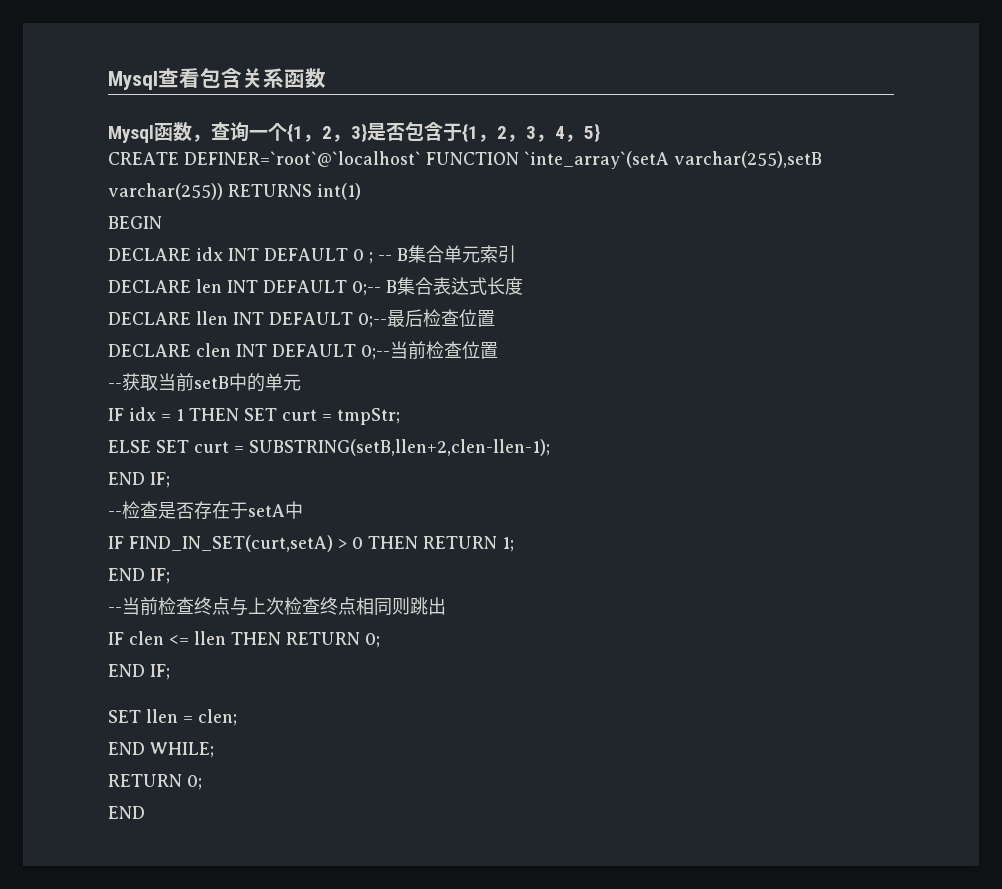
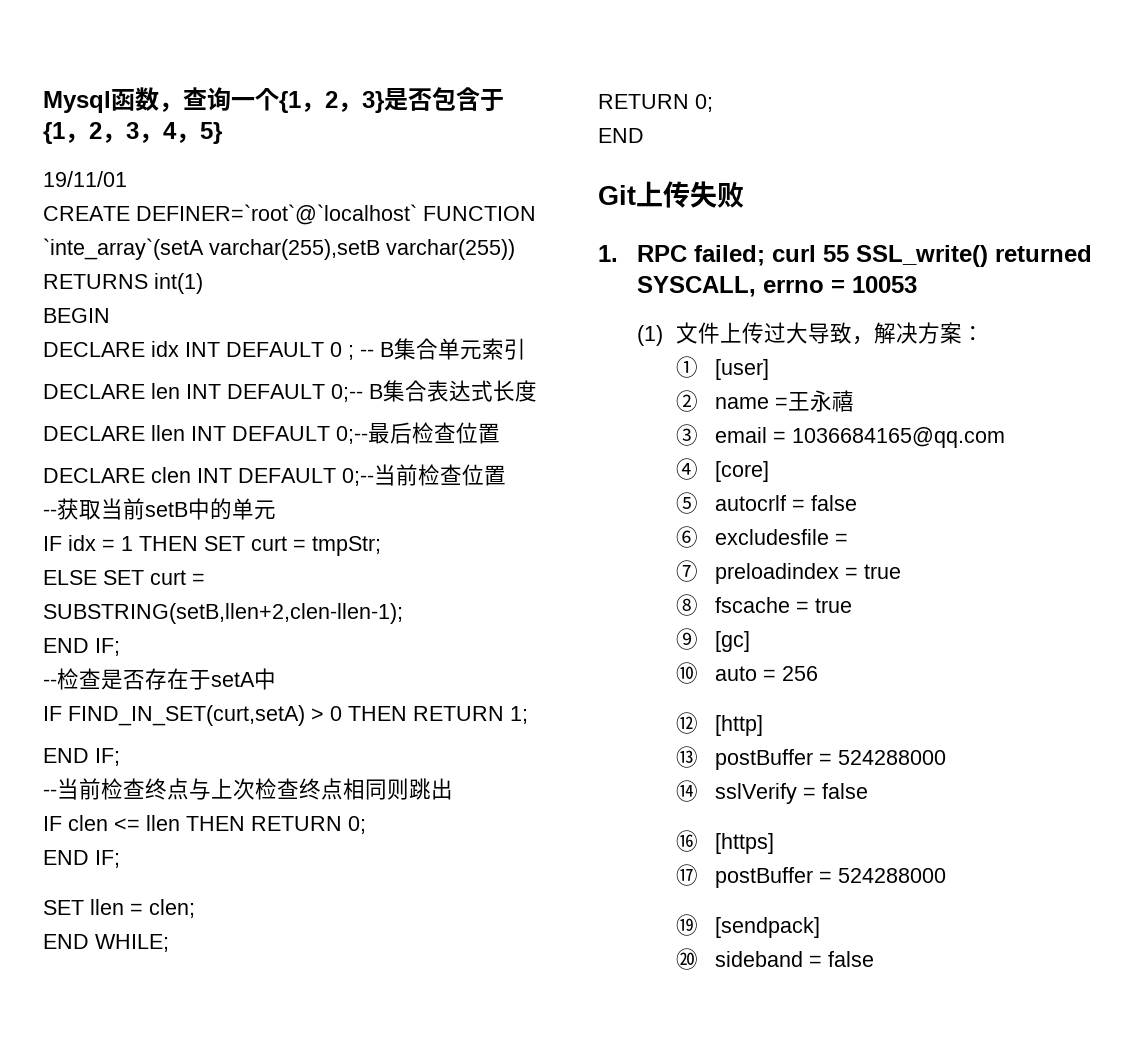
[108,68,326,90] [108,125,154,143] Mysql查看包含关系函数 // Mysql -> [43,91,111,113] Mysql
(600, 132) none -> [43,171,127,187] // 19/11/01
(145, 812) none -> [598,181,744,208] [598,245,1092,267] [636,276,917,297] [636,322,984,346] [675,356,769,380] [675,390,854,412] [675,424,1005,448] [675,458,769,482] [675,492,857,514] [675,526,848,548] [675,560,901,584] [675,594,852,616] [675,628,750,652] [675,662,818,684] [675,712,763,736] [675,746,946,770] [675,780,868,804] [675,830,774,854] [675,864,946,888] [675,914,820,938] [675,948,874,970] // Git上传失败 // 1. RPC failed; curl 55 SSL_write() returned SYSCALL, errno = 10053 // (1)文件上传过大导致，解决方案： // ① [user] // ② name =王永禧 // ③ email = 1036684165@qq.com // ④ [core] // ⑤ autocrlf = false // ⑥ excludesfile = // ⑦ preloadindex = true // ⑧ fscache = true // ⑨ [gc] // ⑩ auto = 256 // ⑫ [http] // ⑬ postBuffer = 524288000 // ⑭ sslVerify = false // ⑯ [https] // ⑰ postBuffer = 524288000 // ⑲ [sendpack] // ⑳ sideband = false

